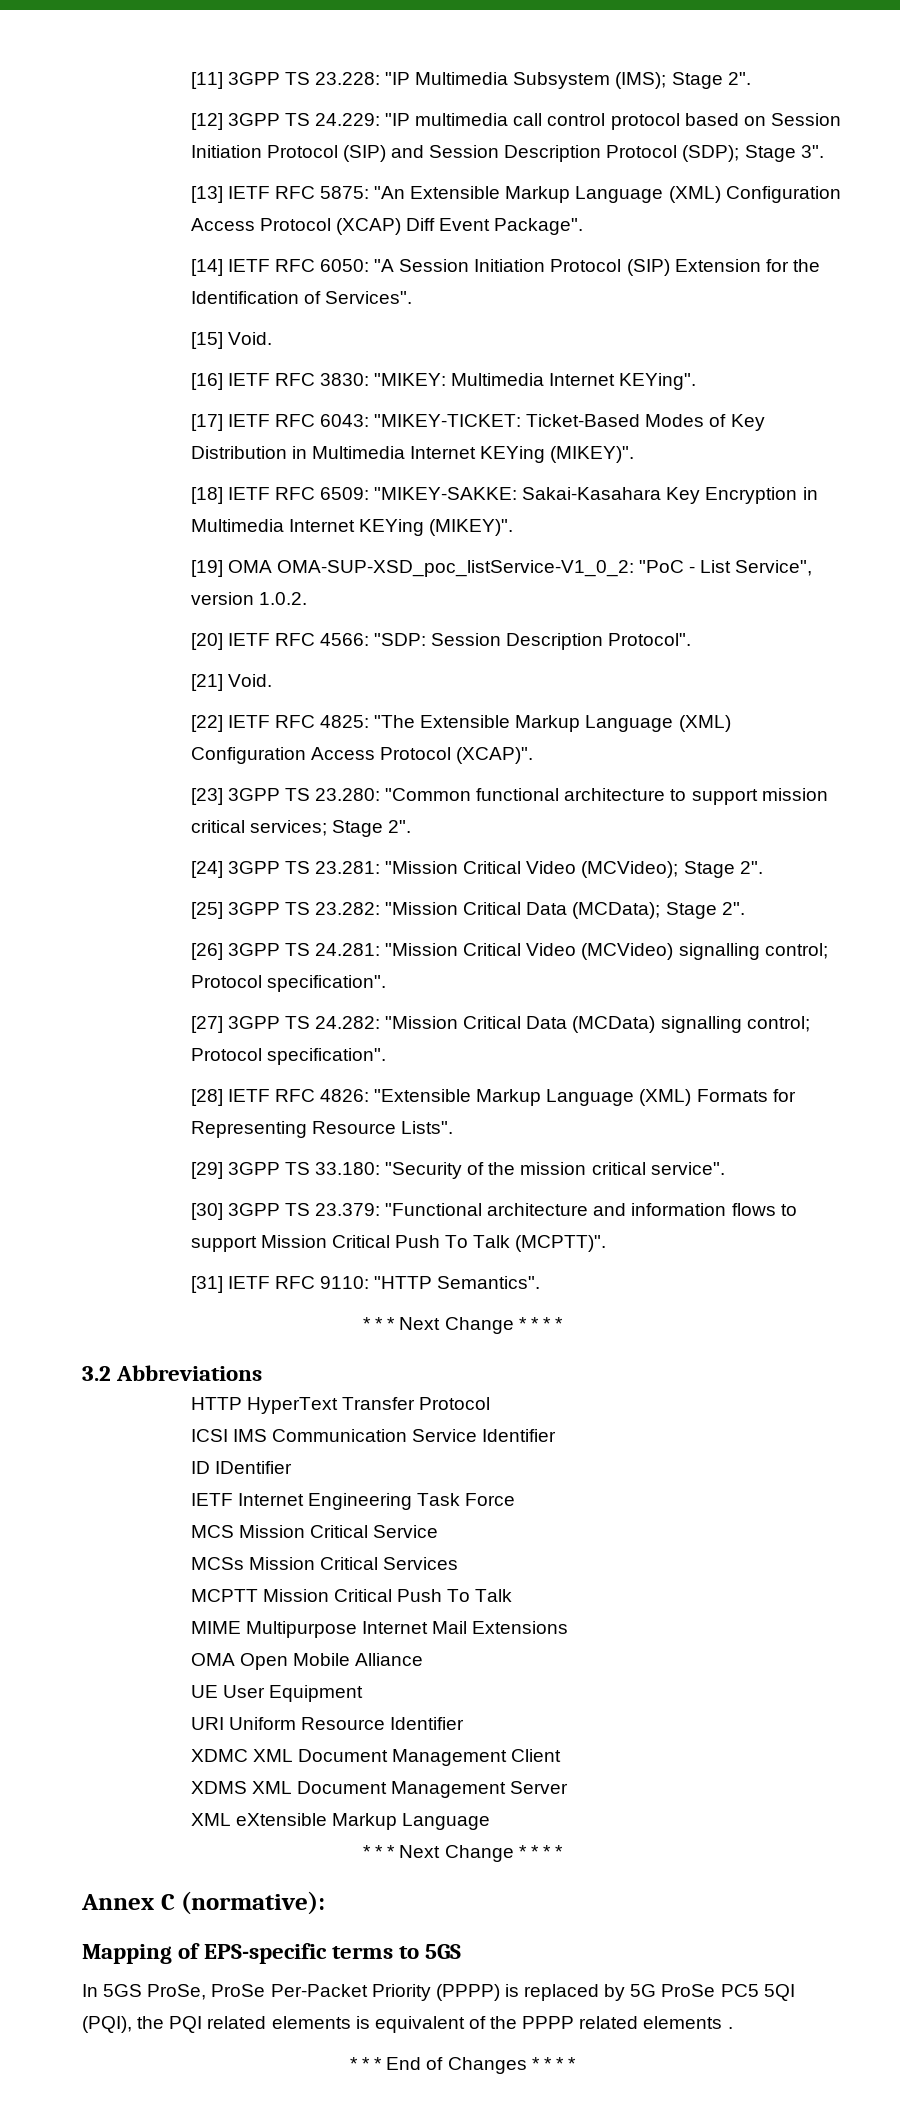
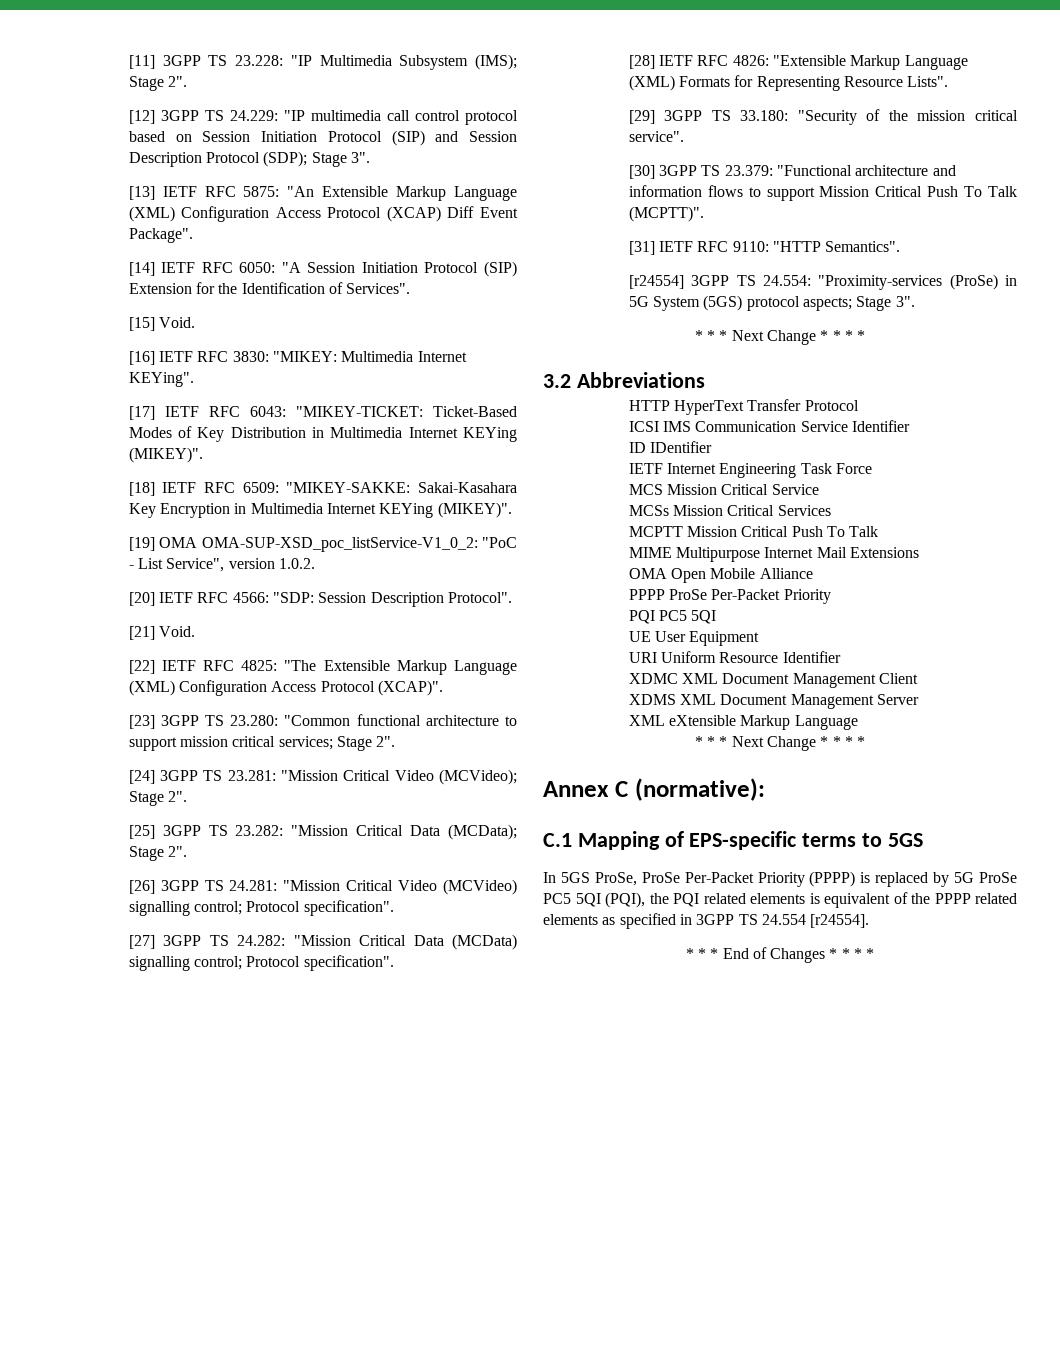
(541, 1282) none -> [628,274,1017,290] [628,295,915,311] // [r24554] 3GPP TS 24.554: "Proximity-services (ProSe) in 5G System (5GS) protocol aspects; Stage 3".
(423, 1659) none -> [628,589,831,604] [628,610,717,624] // PPPP ProSe Per-Packet Priority // PQI PC5 5QI
(326, 1903) none -> [543,833,572,847] C.1
[727,2027,733,2029] . -> [602,913,870,929] as specified in 3GPP TS 24.554 [r24554].

